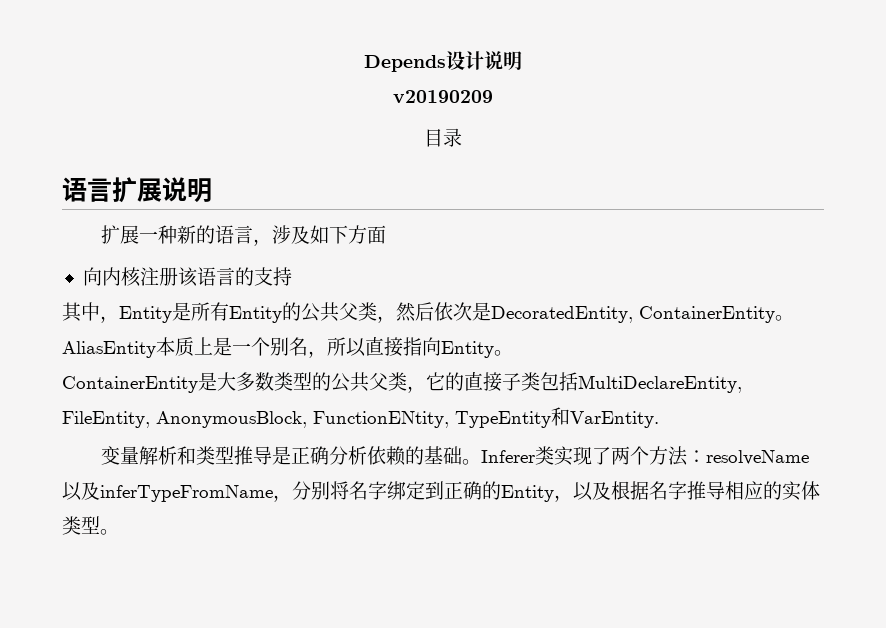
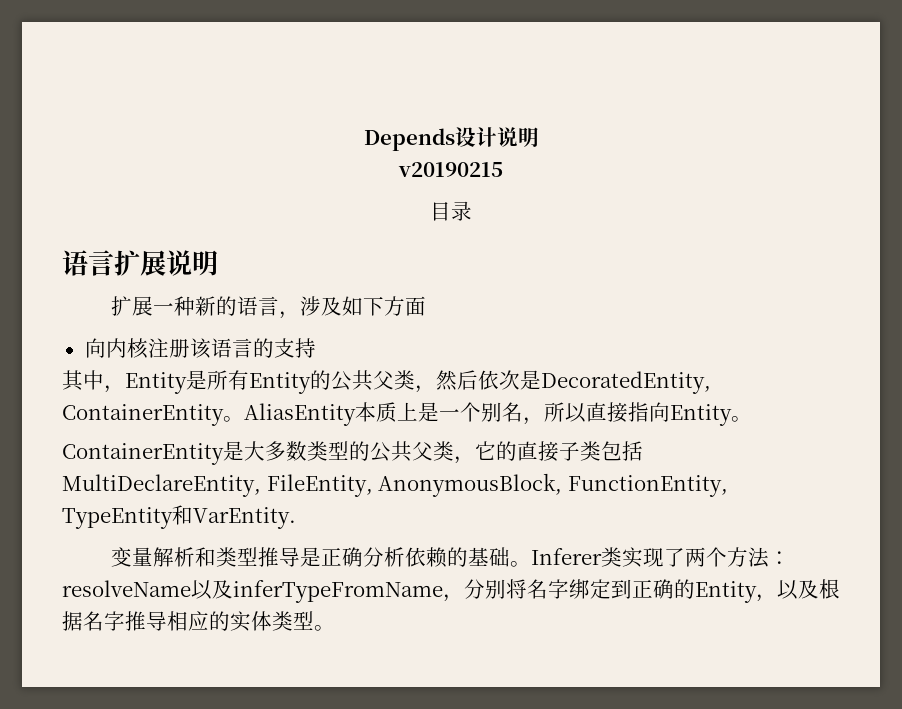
[393,90,493,103] v20190209 -> [398,162,503,177] v20190215
[313,411,449,428] FunctionENtity, -> [567,475,728,497] FunctionEntity,

